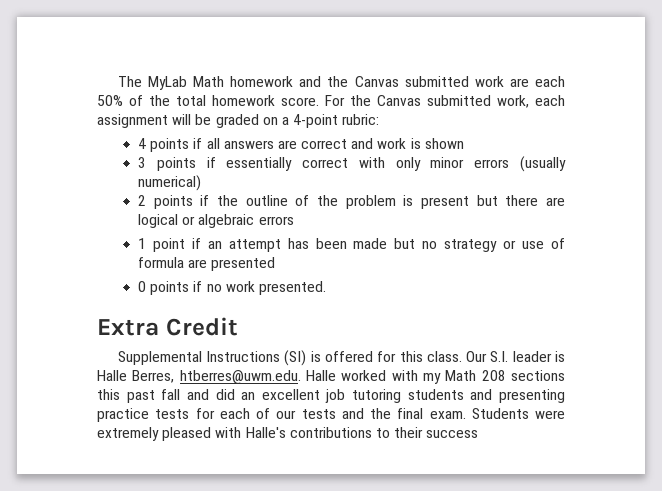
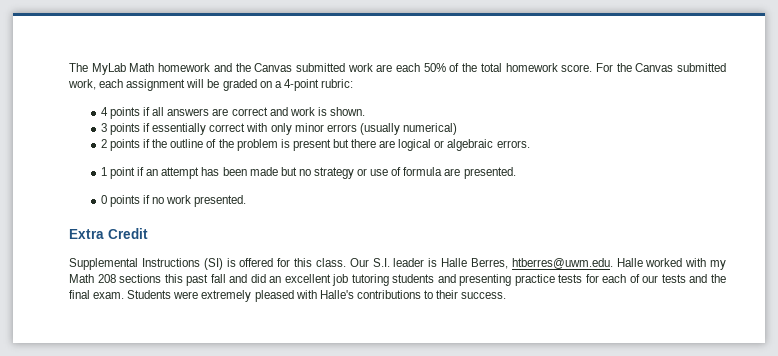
[424,138,464,149] shown -> [329,107,365,116] shown.
[258,216,294,225] errors -> [496,140,530,148] errors.
[211,257,276,271] presented -> [463,167,516,179] presented.
[426,430,479,438] success -> [461,292,507,299] success.

